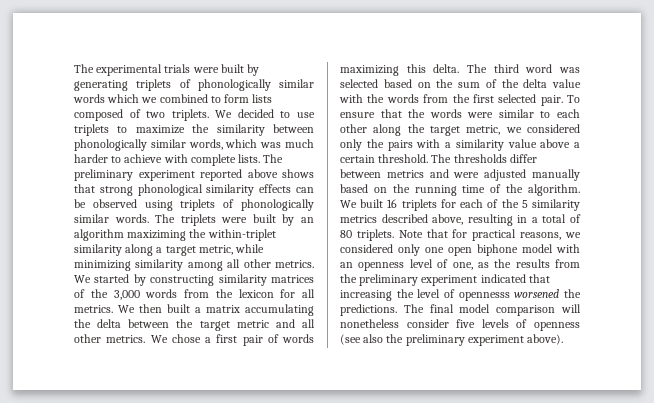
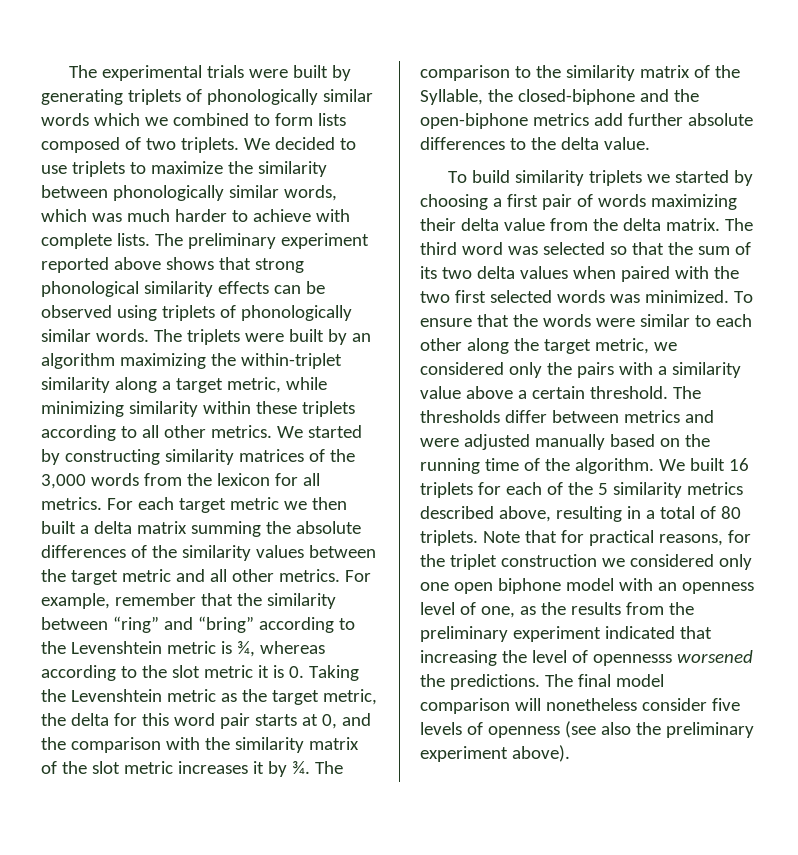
[127,230,187,241] maxiziming -> [119,353,206,369] maximizing
[187,261,223,271] among -> [202,401,355,417] [41,425,137,441] within these triplets according to
[118,304,314,316] [74,319,122,328] We then built a matrix accumulating the delta -> [106,497,347,513] [41,521,361,537] [41,545,304,561] For each target metric we then built a delta matrix summing the absolute differences of the similarity values
[150,334,201,343] We chose -> [344,570,371,582] [41,593,336,609] [41,616,355,633] [41,641,325,657] [41,665,359,681] [41,689,377,705] [41,713,371,729] [41,737,359,753] [41,761,343,777] [420,65,740,81] [420,89,699,105] [420,113,753,129] [420,137,650,150] [448,170,754,186] [420,194,488,210] For example, remember that the similarity between “ring” and “bring” according to the Levenshtein metric is ¾, whereas according to the slot metric it is 0. Taking the Levenshtein metric as the target metric, the delta for this word pair starts at 0, and the comparison with the similarity matrix of the slot metric increases it by ¾. The comparison to the similarity matrix of the Syllable, the closed-biphone and the open-biphone metrics add further absolute differences to the delta value. // To build similarity triplets we started by choosing
[406,64,460,73] this delta. -> [420,218,720,231] their delta value from the delta matrix.
[383,79,431,88] based on -> [609,242,664,255] so that
[501,79,581,88] [339,94,563,106] the delta value with the words from the first selected pair. -> [420,266,739,282] [420,290,729,303] its two delta values when paired with the two first selected words was minimized.
(562, 236) none -> [727,530,751,543] [420,554,597,570] for the triplet construction

